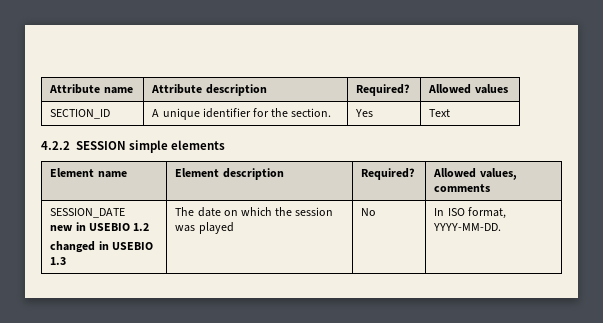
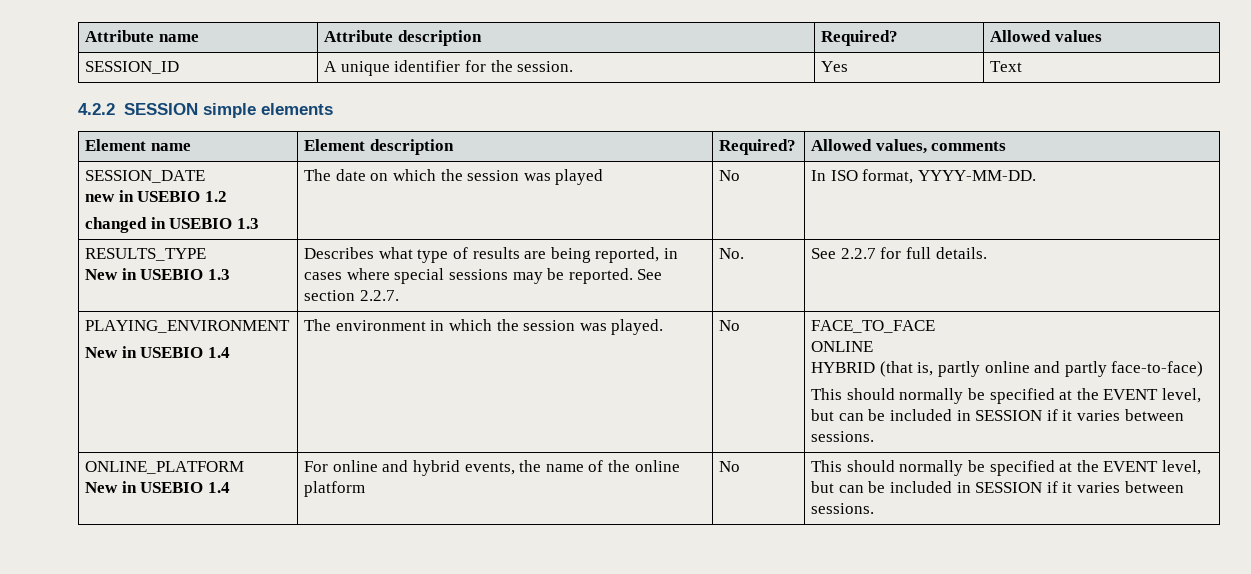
[50,109,111,119] SECTION_ID -> [85,61,180,74] SESSION_ID
[291,108,332,117] section. -> [517,61,574,72] session.
(502, 227) none -> [85,248,207,261] [85,268,231,280] [304,247,678,263] [304,268,663,284] [304,290,399,301] [719,248,745,259] [811,247,987,259] [85,320,291,333] [85,346,231,358] [304,319,664,335] [719,320,741,331] [811,320,936,333] [811,341,874,352] [811,361,1204,377] [811,388,1201,404] [811,409,1184,421] [811,431,875,442] [85,461,245,474] [85,481,231,493] [304,460,680,476] [304,481,366,497] [719,461,741,472] [811,460,1201,476] [811,481,1184,493] [811,503,875,514] // RESULTS_TYPE // New in USEBIO 1.3 | Describes what type of results are being reported, in cases where special sessions may be reported. See section 2.2.7. | No. | See 2.2.7 for full details. // PLAYING_ENVIRONMENT // New in USEBIO 1.4 | The environment in which the session was played. | No | FACE_TO_FACE // ONLINE // HYBRID (that is, partly online and partly face-to-face) // This should normally be specified at the EVENT level, but can be included in SESSION if it varies between sessions. // ONLINE_PLATFORM // New in USEBIO 1.4 | For online and hybrid events, the name of the online platform | No | This should normally be specified at the EVENT level, but can be included in SESSION if it varies between sessions.

